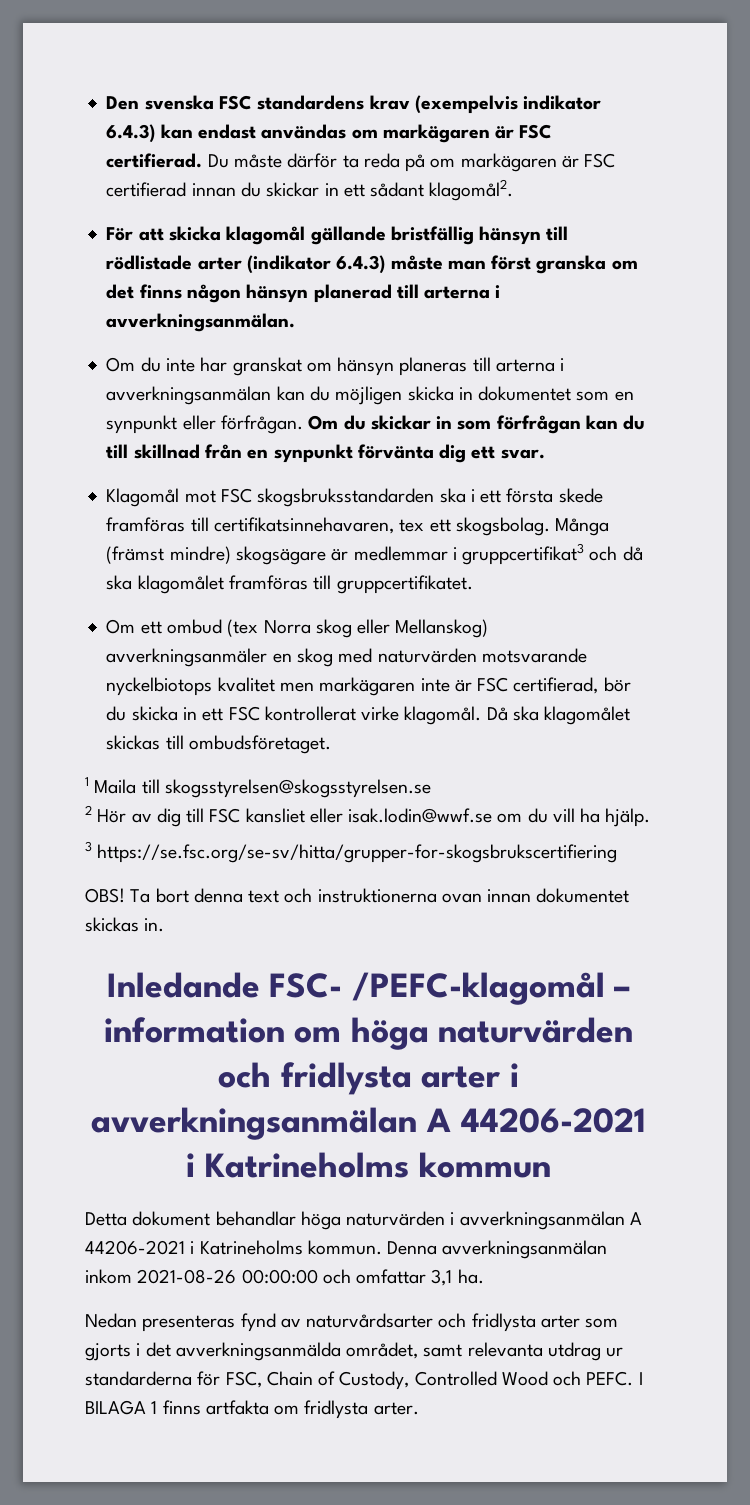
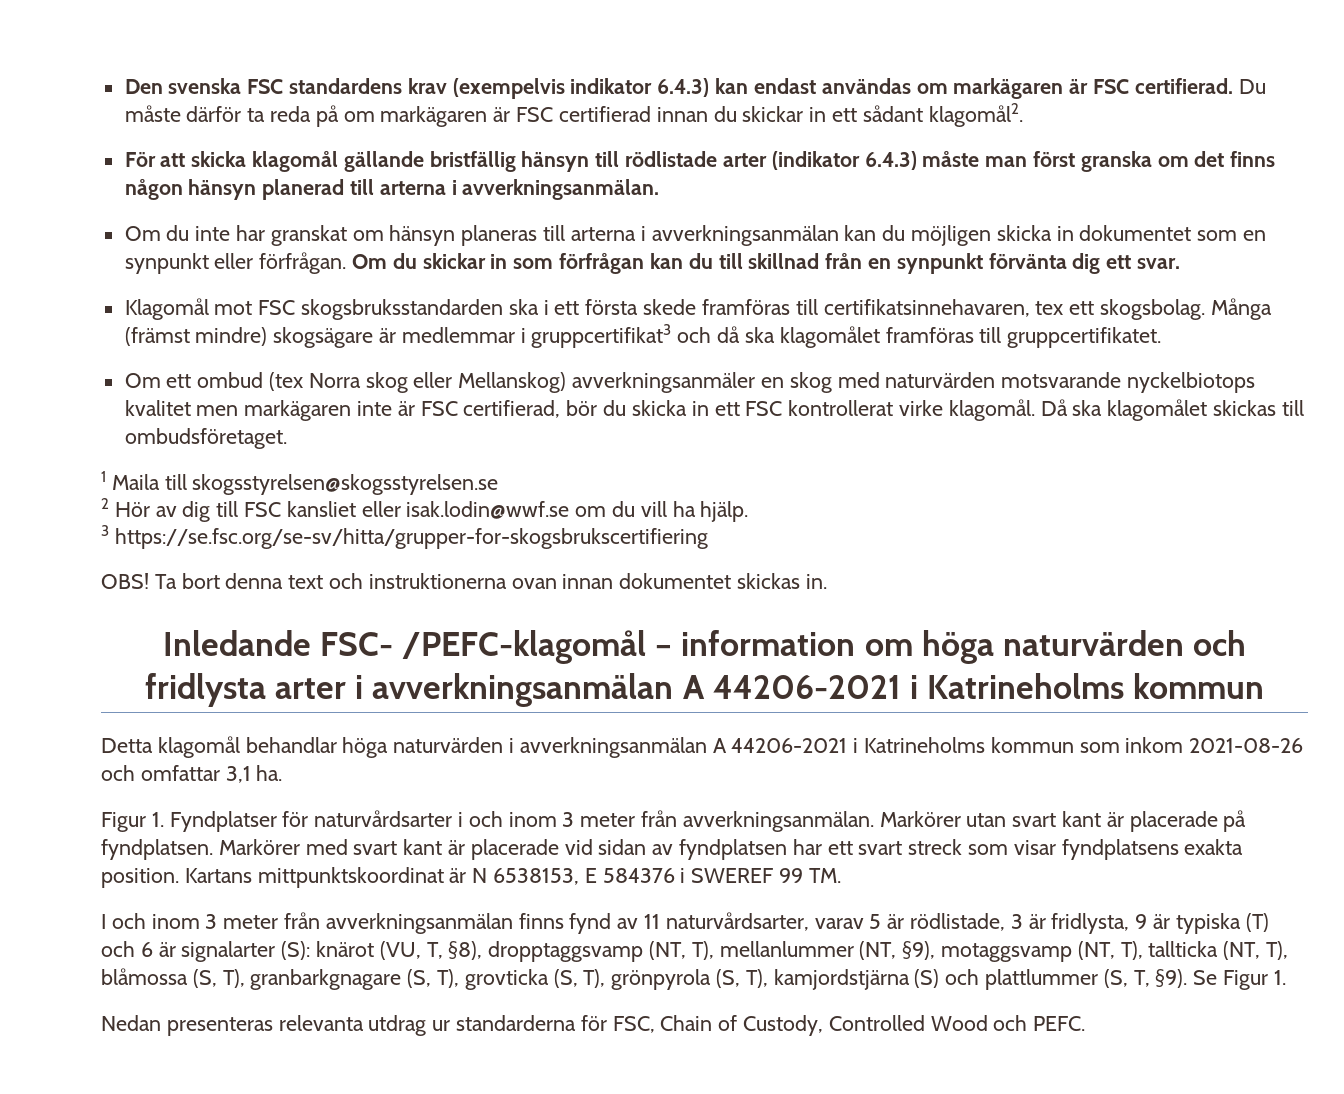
[132,1211,211,1226] dokument -> [157,736,240,758] klagomål
[307,1240,608,1259] kommun. Denna avverkningsanmälan -> [990,737,1120,753] kommun som
[241,1269,318,1284] 00:00:00 -> (1304, 745) none
[85,1313,619,1332] [85,1342,463,1361] Nedan presenteras fynd av naturvårdsarter och fridlysta arter som gjorts i det avverkningsanmälda området, samt -> [101,810,1247,832] [101,839,1244,860] [101,867,841,888] [101,912,1269,934] [101,941,1289,962] [101,968,1286,990] [101,1015,273,1036] Figur 1. Fyndplatser för naturvårdsarter i och inom 3 meter från avverkningsanmälan. Markörer utan svart kant är placerade på fyndplatsen. Markörer med svart kant är placerade vid sidan av fyndplatsen har ett svart streck som visar fyndplatsens exakta position. Kartans mittpunktskoordinat är N 6538153, E 584376 i SWEREF 99 TM. // I och inom 3 meter från avverkningsanmälan finns fynd av 11 naturvårdsarter, varav 5 är rödlistade, 3 är fridlysta, 9 är typiska (T) och 6 är signalarter (S): knärot (VU, T, §8), dropptaggsvamp (NT, T), mellanlummer (NT, §9), motaggsvamp (NT, T), tallticka (NT, T), blåmossa (S, T), granbarkgnagare (S, T), grovticka (S, T), grönpyrola (S, T), kamjordstjärna (S) och plattlummer (S, T, §9). Se Figur 1. // Nedan presenteras
[638,1372,643,1385] [85,1400,419,1419] I BILAGA 1 finns artfakta om fridlysta arter. -> (1086, 1023) none

